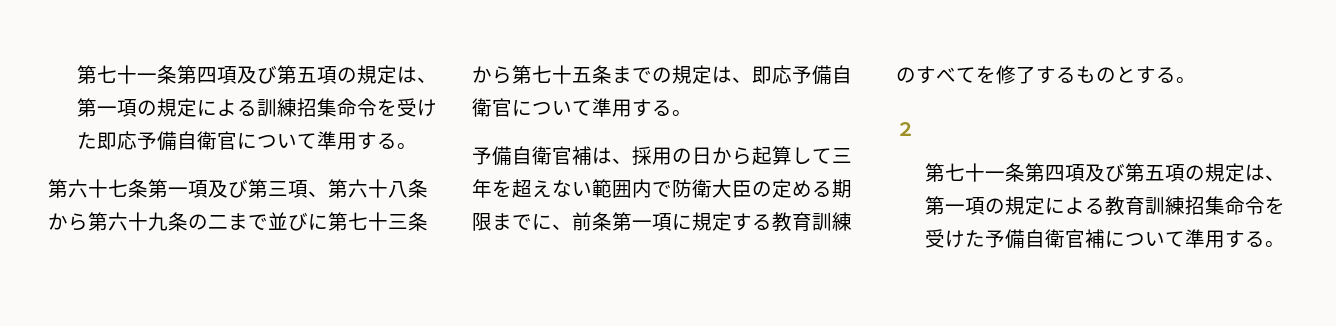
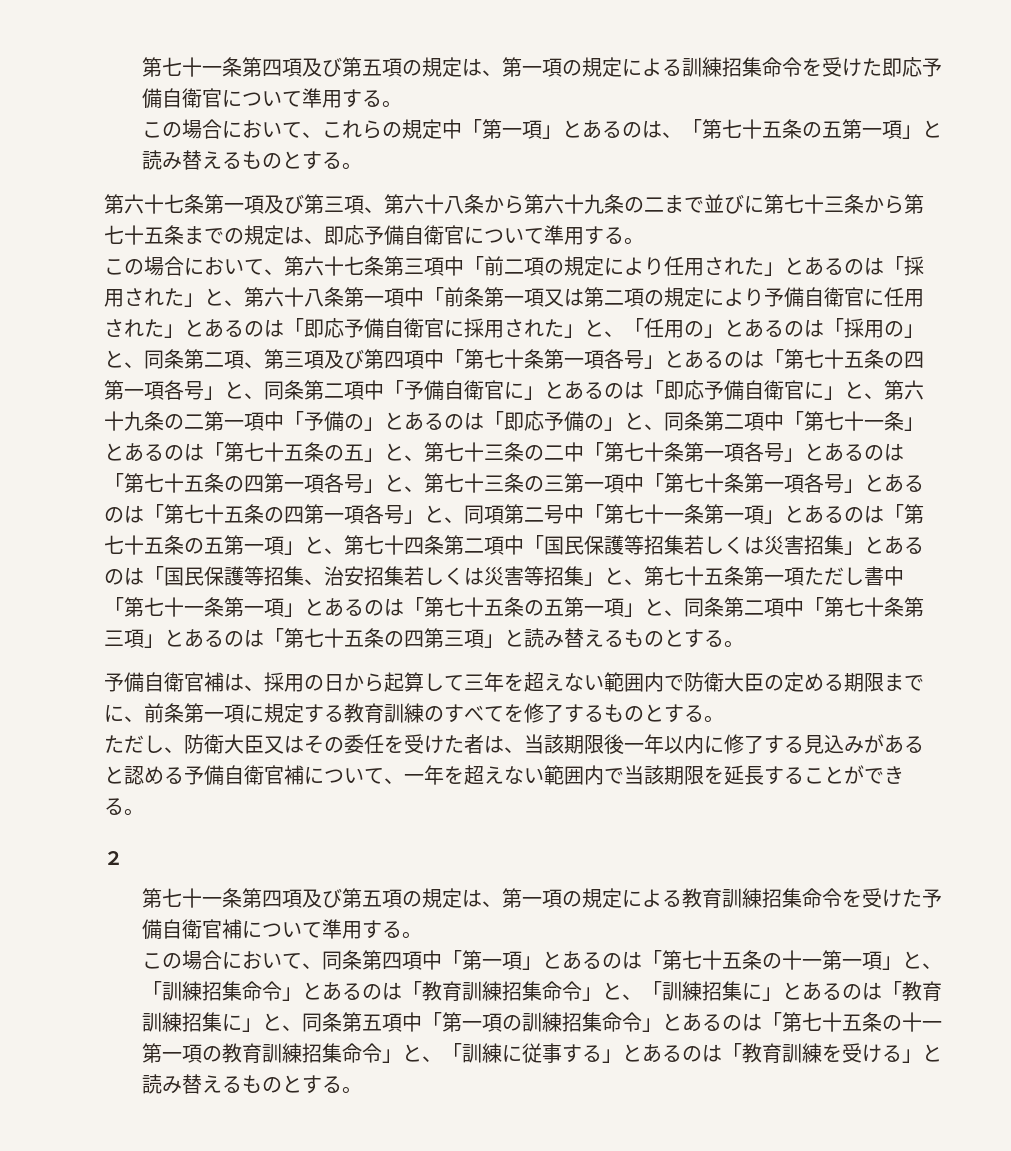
(417, 146) none -> [142,119,943,139] [142,150,363,170] // この場合において、これらの規定中「第一項」とあるのは、「第七十五条の五第一項」と読み替えるものとする。
(692, 113) none -> [104,256,924,276] [104,287,924,308] [104,318,924,339] [104,349,924,369] [104,380,924,401] [104,411,924,432] [104,442,904,462] [104,473,924,493] [104,504,924,524] [104,535,924,555] [104,566,904,586] [104,597,924,617] [104,628,744,648] // この場合において、第六十七条第三項中「前二項の規定により任用された」とあるのは「採用された」と、第六十八条第一項中「前条第一項又は第二項の規定により予備自衛官に任用された」とあるのは「即応予備自衛官に採用された」と、「任用の」とあるのは「採用の」と、同条第二項、第三項及び第四項中「第七十条第一項各号」とあるのは「第七十五条の四第一項各号」と、同条第二項中「予備自衛官に」とあるのは「即応予備自衛官に」と、第六十九条の二第一項中「予備の」とあるのは「即応予備の」と、同条第二項中「第七十一条」とあるのは「第七十五条の五」と、第七十三条の二中「第七十条第一項各号」とあるのは「第七十五条の四第一項各号」と、第七十三条の三第一項中「第七十条第一項各号」とあるのは「第七十五条の四第一項各号」と、同項第二号中「第七十一条第一項」とあるのは「第七十五条の五第一項」と、第七十四条第二項中「国民保護等招集若しくは災害招集」とあるのは「国民保護等招集、治安招集若しくは災害等招集」と、第七十五条第一項ただし書中「第七十一条第一項」とあるのは「第七十五条の五第一項」と、同条第二項中「第七十条第三項」とあるのは「第七十五条の四第三項」と読み替えるものとする。
(1196, 80) none -> [104,734,924,754] [104,765,904,786] [104,798,144,816] // ただし、防衛大臣又はその委任を受けた者は、当該期限後一年以内に修了する見込みがあると認める予備自衛官補について、一年を超えない範囲内で当該期限を延長することができる。
(1285, 244) none -> [142,950,943,970] [142,981,943,1001] [142,1012,943,1032] [142,1043,943,1063] [142,1074,363,1094] // この場合において、同条第四項中「第一項」とあるのは「第七十五条の十一第一項」と、「訓練招集命令」とあるのは「教育訓練招集命令」と、「訓練招集に」とあるのは「教育訓練招集に」と、同条第五項中「第一項の訓練招集命令」とあるのは「第七十五条の十一第一項の教育訓練招集命令」と、「訓練に従事する」とあるのは「教育訓練を受ける」と読み替えるものとする。

